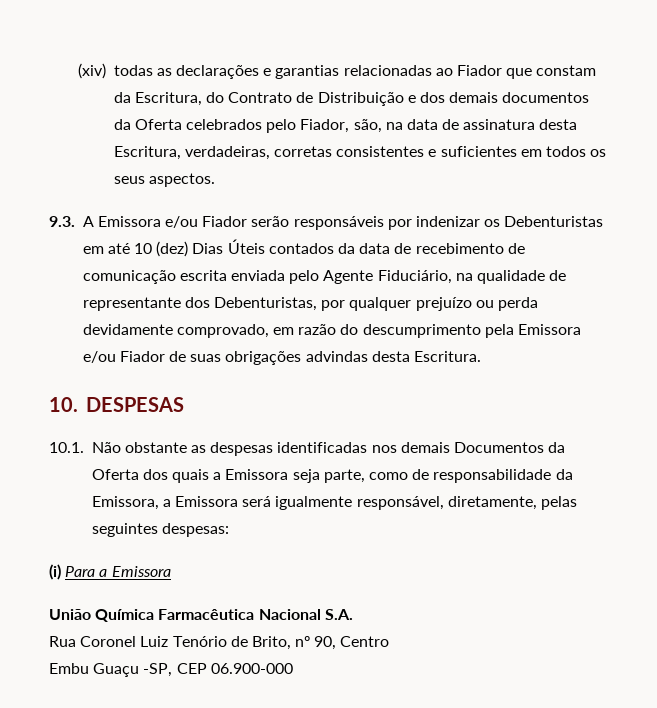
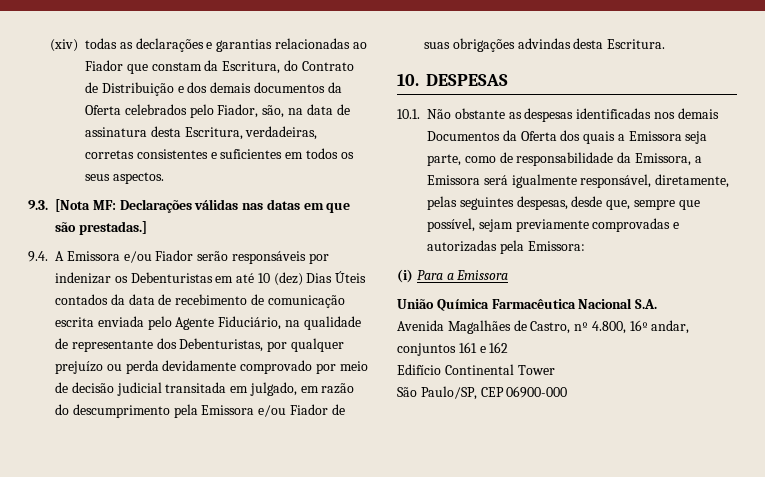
(75, 221) none -> [55,199,351,213] [55,221,147,235] [28,251,48,262] [Nota MF: Declarações válidas nas datas em que são prestadas.] // 9.4.
[176,324,269,338] comprovado, -> [240,360,368,374] [55,382,297,396] comprovado por meio de decisão judicial transitada em julgado,
[161,523,229,537] despesas: -> [516,196,700,210] [427,218,680,232] [427,240,585,254] despesas, desde que, sempre que possível, sejam previamente comprovadas e autorizadas pela Emissora:
[49,636,390,650] [49,663,293,677] Rua Coronel Luiz Tenório de Brito, nº 90, Centro // Embu Guaçu -SP, CEP 06.900-000 -> [397,320,690,334] [397,342,509,356] [397,364,555,375] [397,386,568,400] Avenida Magalhães de Castro, nº 4.800, 16º andar, conjuntos 161 e 162 // Edifício Continental Tower // São Paulo/SP, CEP 06900-000

